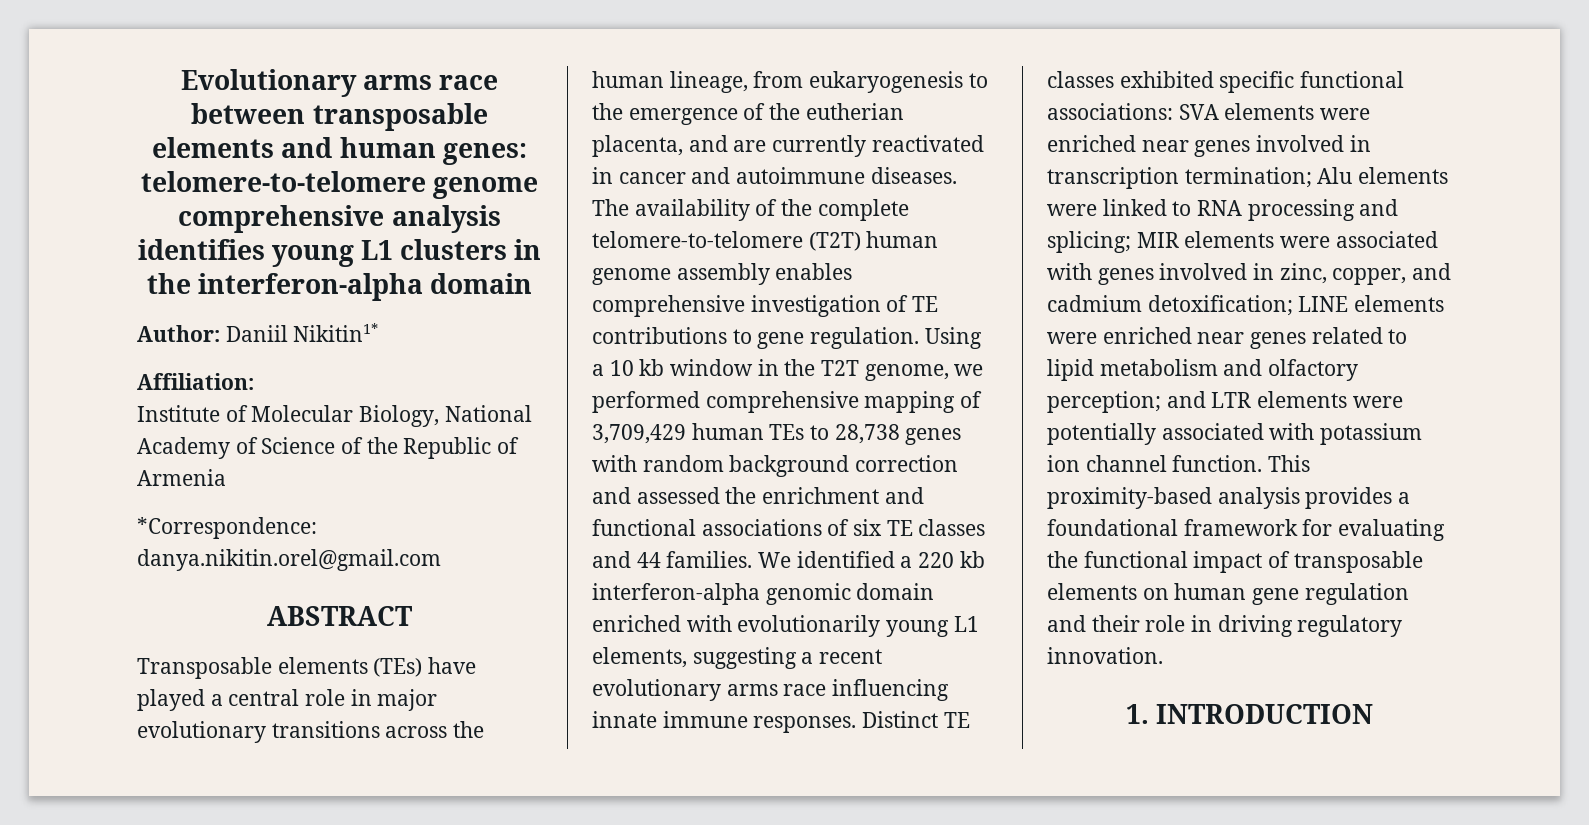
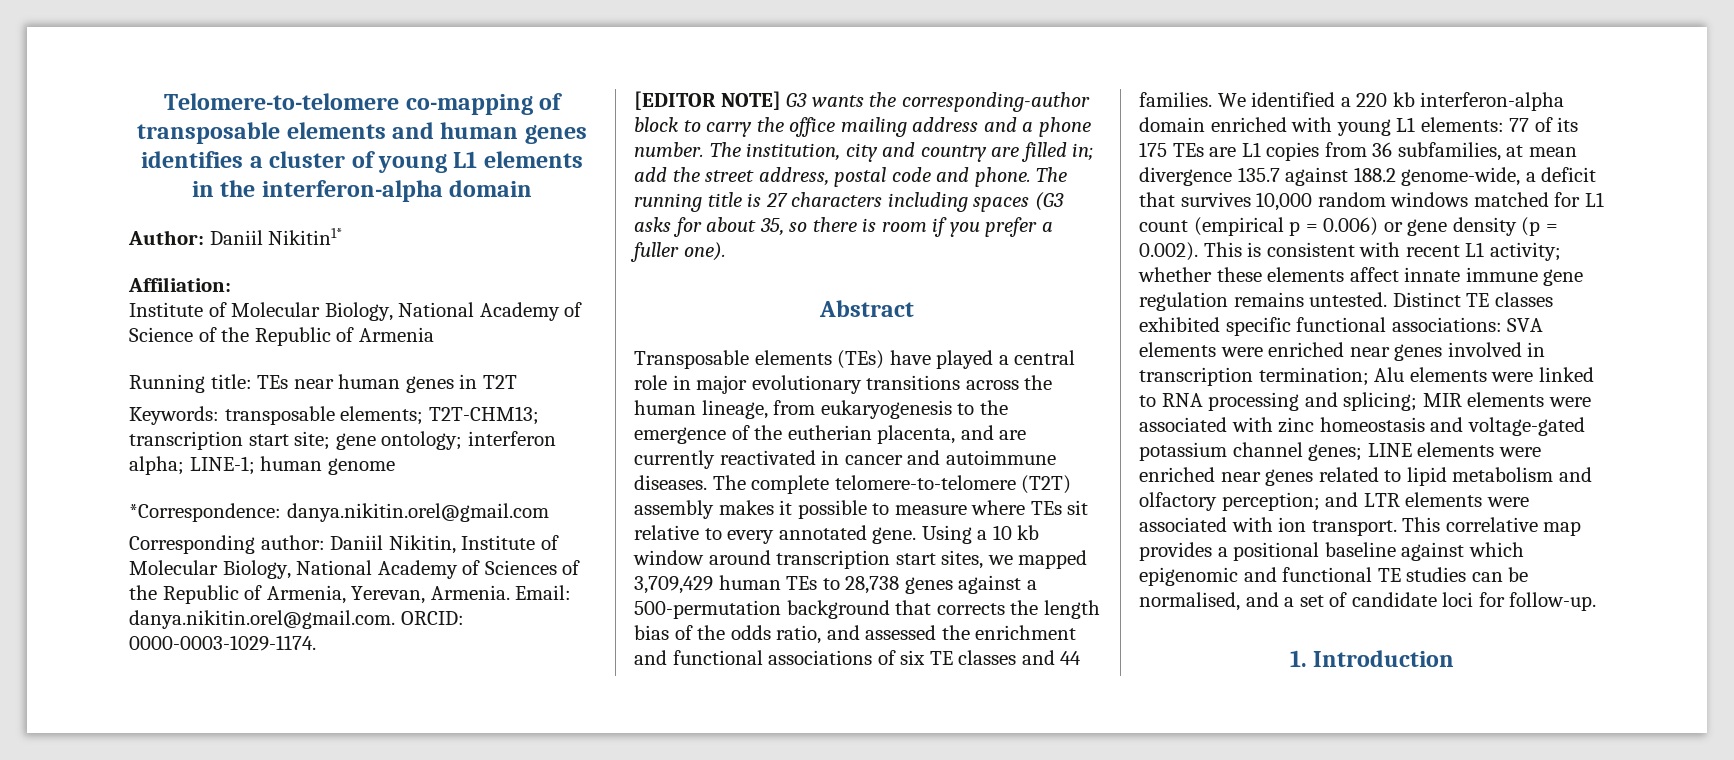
[180,69,499,97] [191,103,488,131] [152,137,527,165] [140,171,539,199] [178,205,501,233] [137,239,508,267] Evolutionary arms race between transposable elements and human genes: telomere-to-telomere genome comprehensive analysis identifies young L1 clusters -> [164,93,562,115] [137,122,587,144] [141,151,583,173] Telomere-to-telomere co-mapping of transposable elements and human genes identifies a cluster of young L1 elements
[137,517,317,539] [137,549,441,571] [267,606,413,626] *Correspondence: danya.nikitin.orel@gmail.com // ABSTRACT -> [129,374,517,393] [129,406,539,425] [129,431,556,450] [129,456,395,475] [129,503,549,522] [129,535,559,554] [129,560,581,579] [129,585,572,604] [129,610,464,629] [129,635,316,651] [634,91,1090,112] [634,117,1091,137] [634,142,1094,162] [634,167,1068,187] [634,192,1064,212] [634,217,1053,237] [630,242,726,262] [819,300,914,317] Running title: TEs near human genes in T2T // Keywords: transposable elements; T2T-CHM13; transcription start site; gene ontology; interferon alpha; LINE-1; human genome // *Correspondence: danya.nikitin.orel@gmail.com // Corresponding author: Daniil Nikitin, Institute of Molecular Biology, National Academy of Sciences of the Republic of Armenia, Yerevan, Armenia. Email: danya.nikitin.orel@gmail.com. ORCID: 0000-0003-1029-1174. // [EDITOR NOTE] G3 wants the corresponding-author block to carry the office mailing address and a phone number. The institution, city and country are filled in; add the street address, postal code and phone. The running title is 27 characters including spaces (G3 asks for about 35, so there is room if you prefer a fuller one). // Abstract
[634,199,909,221] [592,231,939,251] [592,263,853,285] [592,295,939,317] [592,327,920,349] availability of the complete telomere-to-telomere (T2T) human genome assembly enables comprehensive investigation of TE contributions to gene regulation. -> [751,475,1072,494] [634,500,1089,519] [634,525,917,544] complete telomere-to-telomere (T2T) assembly makes it possible to measure where TEs sit relative to every annotated gene.
[757,359,984,381] [592,391,983,413] in the T2T genome, we performed comprehensive mapping of -> [708,550,1088,569] around transcription start sites, we mapped
[592,455,959,477] with random background correction -> [958,575,1037,594] [634,600,1100,619] [634,625,822,644] against a 500-permutation background that corrects the length bias of the odds ratio,
[765,583,851,605] genomic -> (1565, 101) none
[737,615,979,637] [592,647,883,669] [592,679,950,701] [592,711,857,733] evolutionarily young L1 elements, suggesting a recent evolutionary arms race influencing innate immune responses. -> [1336,117,1579,136] [1139,142,1577,161] [1139,167,1597,186] [1139,192,1604,211] [1139,217,1558,236] [1139,242,1561,261] [1138,267,1584,286] [1139,292,1388,311] young L1 elements: 77 of its 175 TEs are L1 copies from 36 subfamilies, at mean divergence 135.7 against 188.2 genome-wide, a deficit that survives 10,000 random windows matched for L1 count (empirical p = 0.006) or gene density (p = 0.002). This is consistent with recent L1 activity; whether these elements affect innate immune gene regulation remains untested.
[1097,263,1452,285] [1047,295,1293,316] genes involved in zinc, copper, and cadmium detoxification; -> [1278,417,1585,436] [1139,442,1363,461] zinc homeostasis and voltage-gated potassium channel genes;
[1047,423,1423,445] [1047,455,1311,472] [1047,487,1411,509] [1047,519,1446,541] [1047,551,1423,573] [1047,583,1409,605] [1047,615,1403,637] [1047,647,1163,664] potentially associated with potassium ion channel function. This proximity-based analysis provides a foundational framework for evaluating the functional impact of transposable elements on human gene regulation and their role in driving regulatory innovation. -> [1139,517,1582,536] [1139,542,1524,561] [1139,567,1529,586] [1139,592,1597,611] associated with ion transport. This correlative map provides a positional baseline against which epigenomic and functional TE studies can be normalised, and a set of candidate loci for follow-up.
[1156,704,1374,724] INTRODUCTION -> [1313,650,1455,667] Introduction

